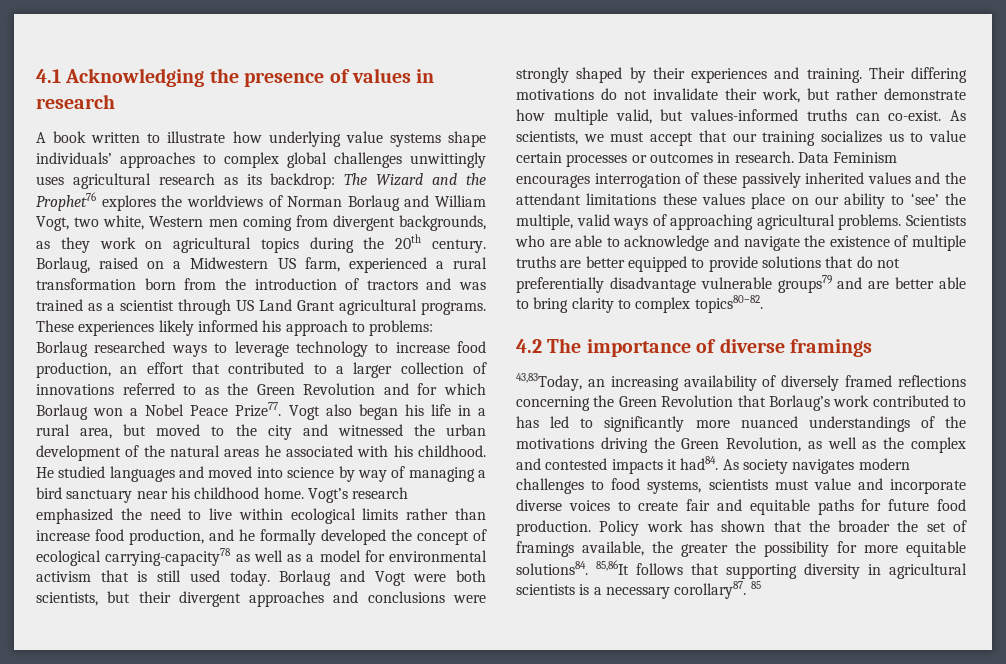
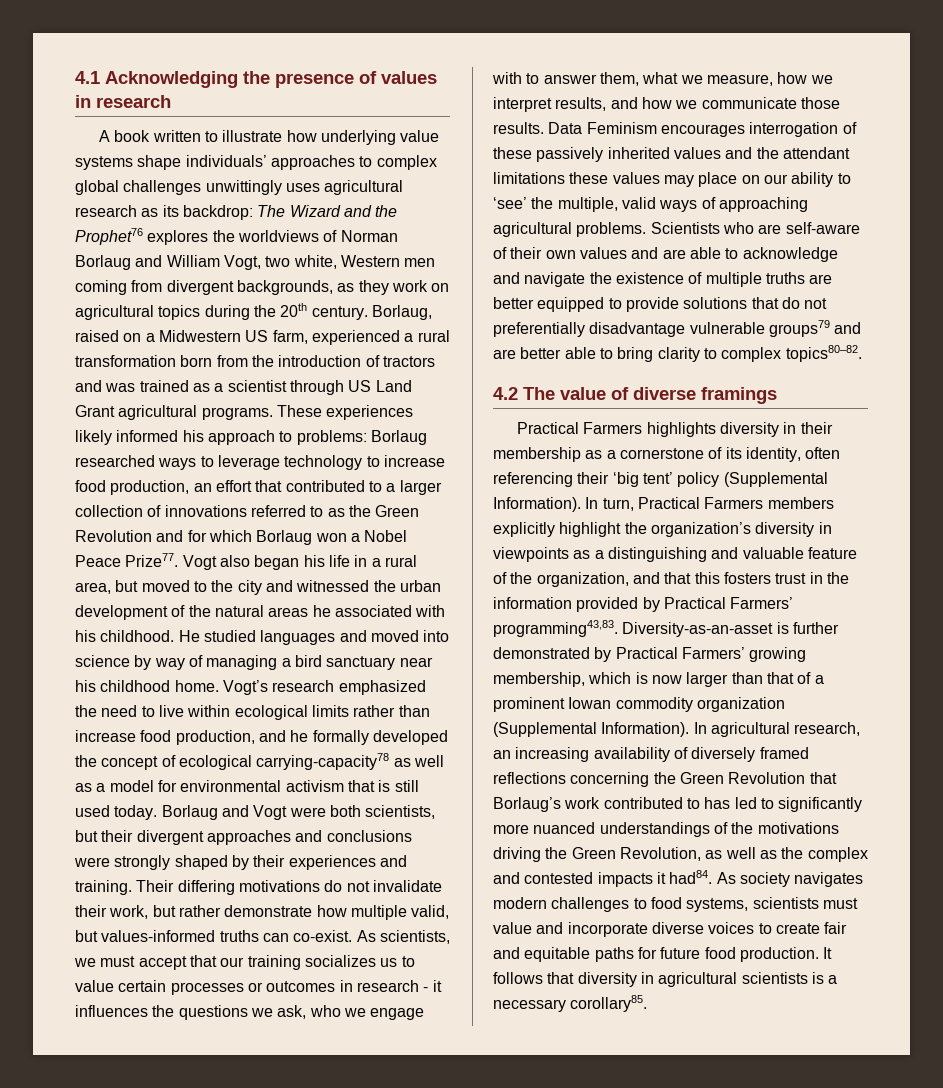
[734,151,794,163] research. -> [356,980,442,992] [75,1005,425,1020] [492,72,833,86] [493,97,840,112] [493,122,544,134] research - it influences the questions we ask, who we engage with to answer them, what we measure, how we interpret results, and how we communicate those results.
(745, 199) none -> [663,175,694,187] may
(571, 243) none -> [785,222,860,234] [493,247,686,259] self-aware of their own values and are
[586,339,691,357] importance -> [560,387,606,400] value
[516,373,582,391] 43,83Today, -> [517,422,833,437] [493,447,841,462] [493,472,828,487] [493,497,834,512] [493,522,832,537] [493,547,857,562] [493,572,849,587] [493,597,794,612] [493,620,839,637] [493,647,807,662] [493,672,824,687] [493,697,785,712] [493,722,861,737] Practical Farmers highlights diversity in their membership as a cornerstone of its identity, often referencing their ‘big tent’ policy (Supplemental Information). In turn, Practical Farmers members explicitly highlight the organization’s diversity in viewpoints as a distinguishing and valuable feature of the organization, and that this fosters trust in the information provided by Practical Farmers’ programming43,83. Diversity-as-an-asset is further demonstrated by Practical Farmers’ growing membership, which is now larger than that of a prominent Iowan commodity organization (Supplemental Information). In agricultural research,
[599,520,967,536] [516,541,966,557] [516,560,629,575] Policy work has shown that the broader the set of framings available, the greater the possibility for more equitable solutions84. 85,86It -> [823,947,833,959] It
[726,564,797,579] supporting -> (575, 978) none
[674,581,761,599] corollary87. 85 -> [570,995,648,1012] corollary85.

